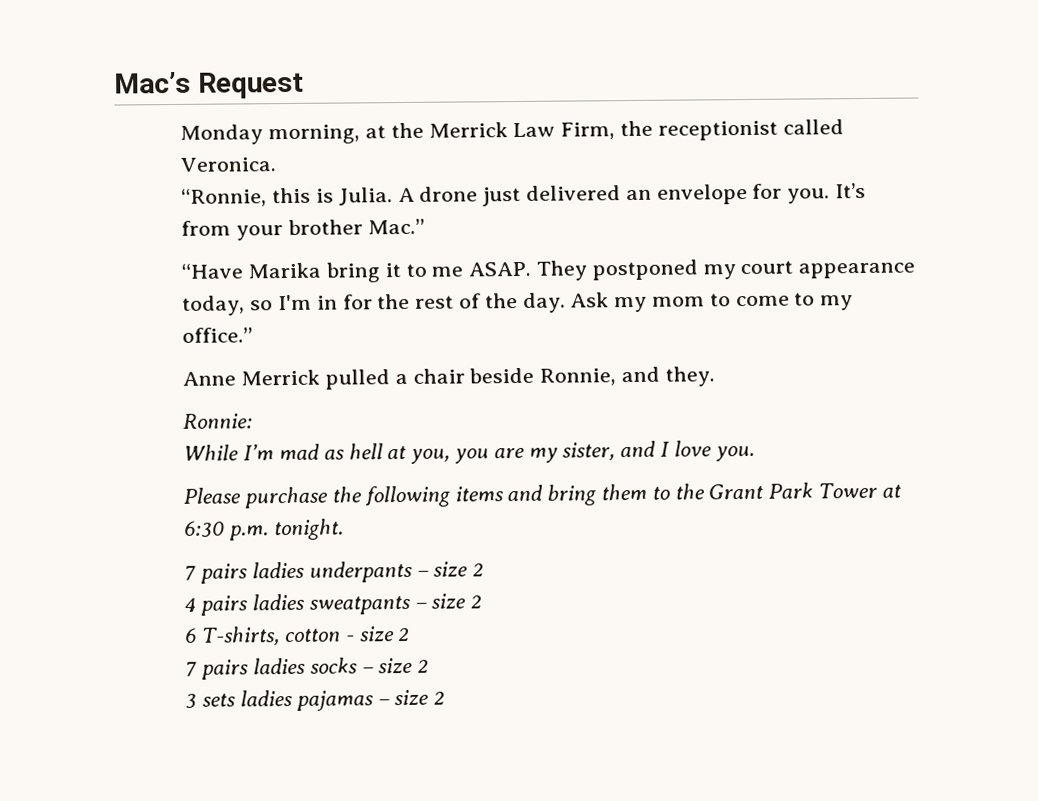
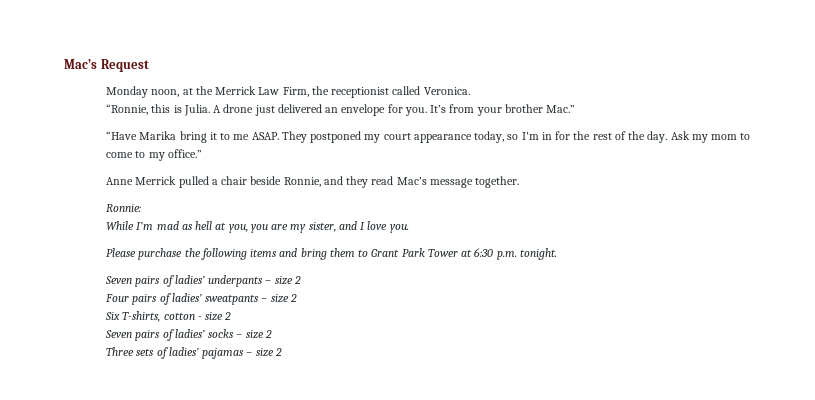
[268,124,361,145] morning, -> [151,89,180,97] noon,
[664,366,715,387] they. -> [346,176,520,188] they read Mac’s message together.
[674,483,705,500] the -> (369, 253) none
[184,561,306,584] 7 pairs ladies -> [105,275,205,287] Seven pairs of ladies’
[184,593,306,616] 4 pairs ladies -> [105,293,202,305] Four pairs of ladies’
[184,627,198,643] 6 -> [105,312,121,320] Six
[185,657,307,680] 7 pairs ladies -> [105,329,205,341] Seven pairs of ladies’
[185,689,294,709] 3 sets ladies -> [106,347,199,359] Three sets of ladies’

